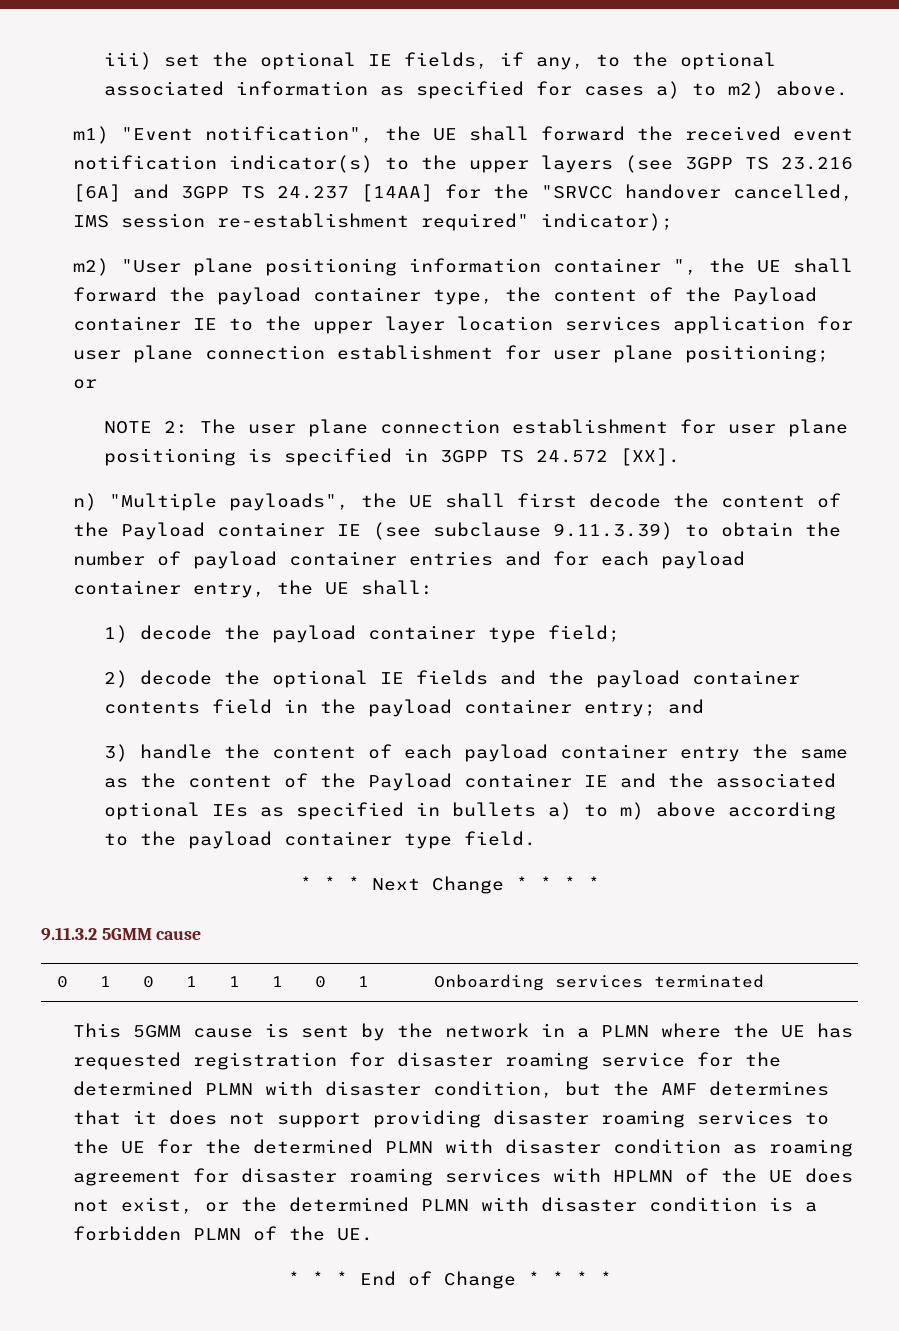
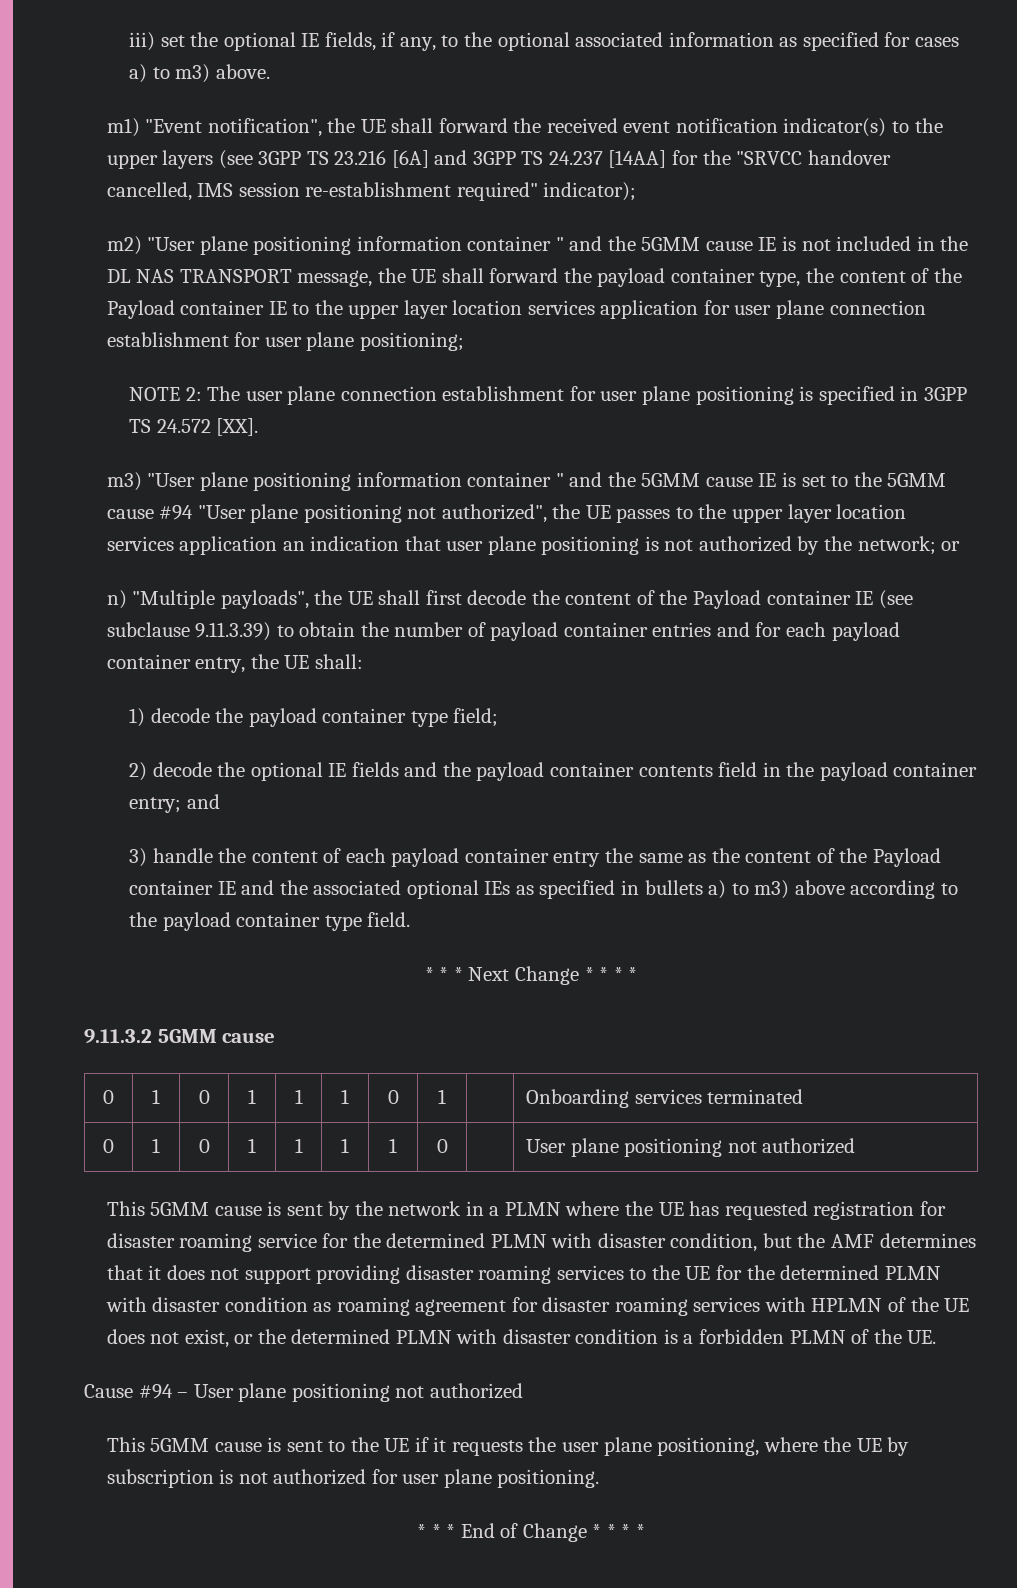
[728,81,765,99] m2) -> [175,64,211,83] m3)
[672,259,697,275] ", -> [555,236,969,251] [106,269,373,287] " and the 5GMM cause IE is not included in the DL NAS TRANSPORT message,
[72,379,97,389] or -> (464, 341) none
(681, 457) none -> [106,472,947,491] [106,504,907,523] [106,536,961,555] // m3) "User plane positioning information container " and the 5GMM cause IE is set to the 5GMM cause #94 "User plane positioning not authorized", the UE passes to the upper layer location services application an indication that user plane positioning is not authorized by the network; or
[620,802,645,820] m) -> [754,880,790,899] m3)
(764, 981) none -> [103,1139,114,1153] [152,1138,160,1153] [198,1139,210,1153] [248,1138,256,1153] [294,1138,303,1153] [341,1138,349,1153] [389,1138,397,1153] [436,1139,448,1153] [526,1138,856,1157] // 0 | 1 | 0 | 1 | 1 | 1 | 1 | 0 | | User plane positioning not authorized
(373, 1234) none -> [84,1383,523,1402] [106,1437,910,1456] [106,1469,600,1488] // Cause #94 – User plane positioning not authorized // This 5GMM cause is sent to the UE if it requests the user plane positioning, where the UE by subscription is not authorized for user plane positioning.

